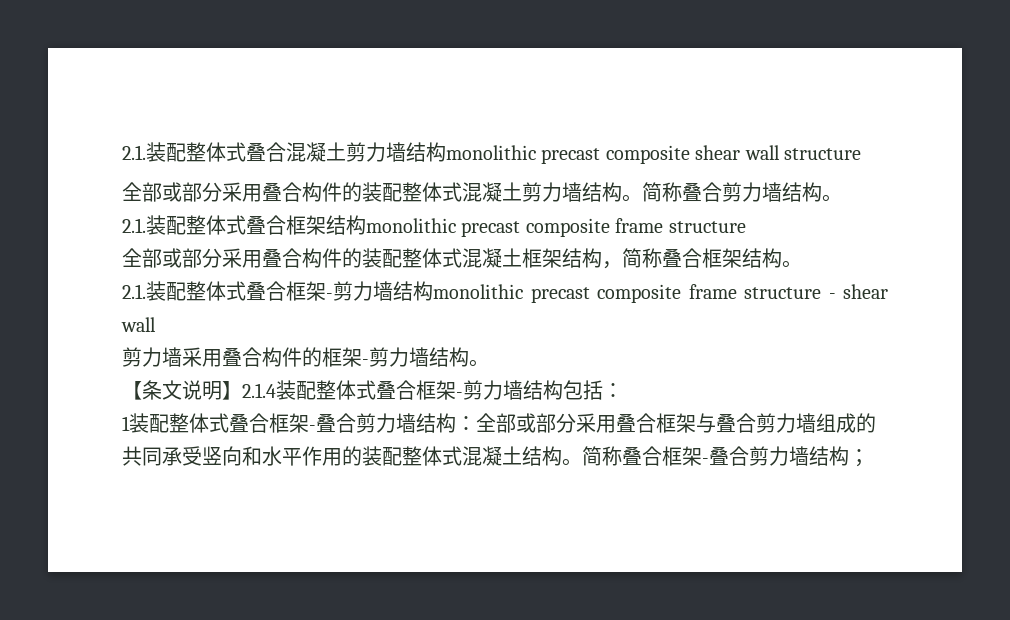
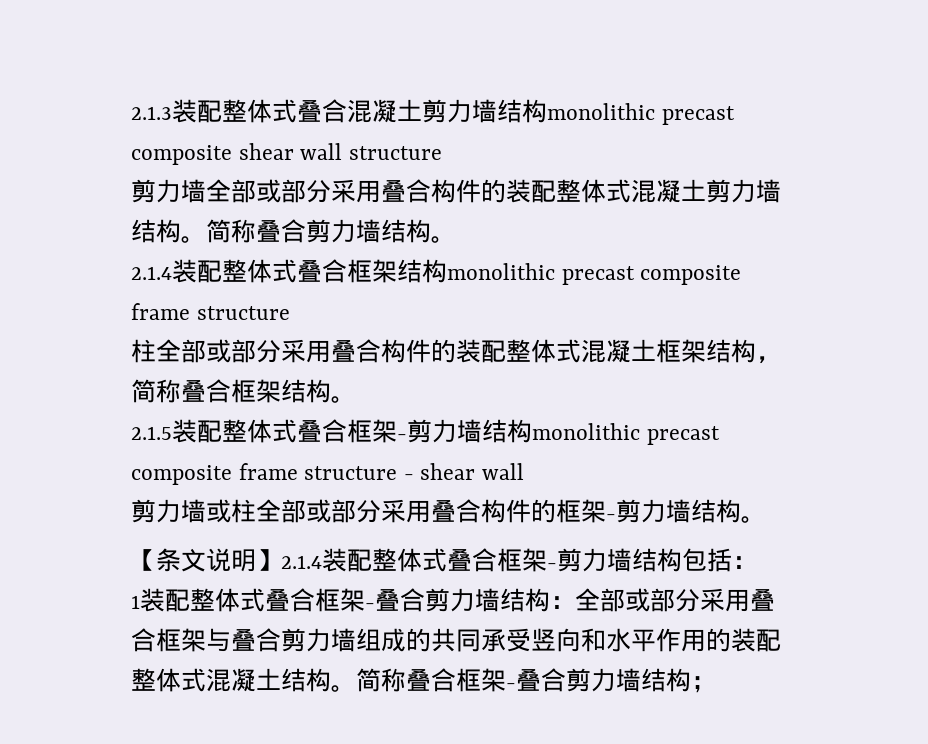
[122,145,146,160] 2.1. -> [131,106,172,120] 2.1.3
(861, 154) none -> [131,179,206,203] 剪力墙
[122,218,146,233] 2.1. -> [131,266,172,280] 2.1.4
(746, 227) none -> [131,339,156,363] 柱
[122,284,146,299] 2.1. -> [131,426,172,440] 2.1.5
(182, 357) none -> [206,499,381,523] 或柱全部或部分

